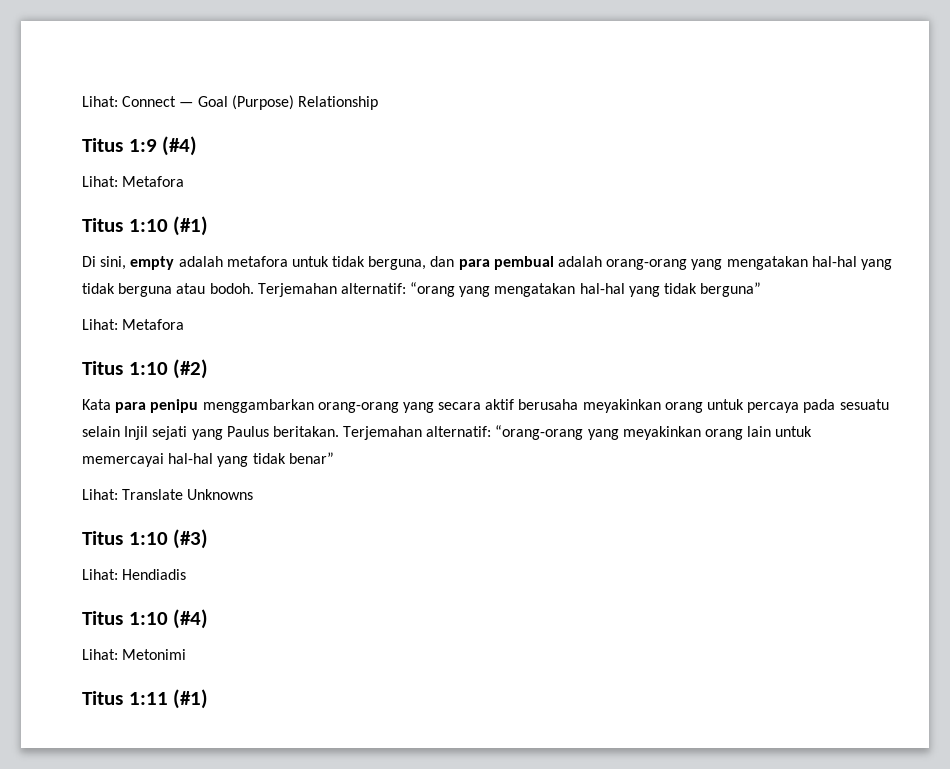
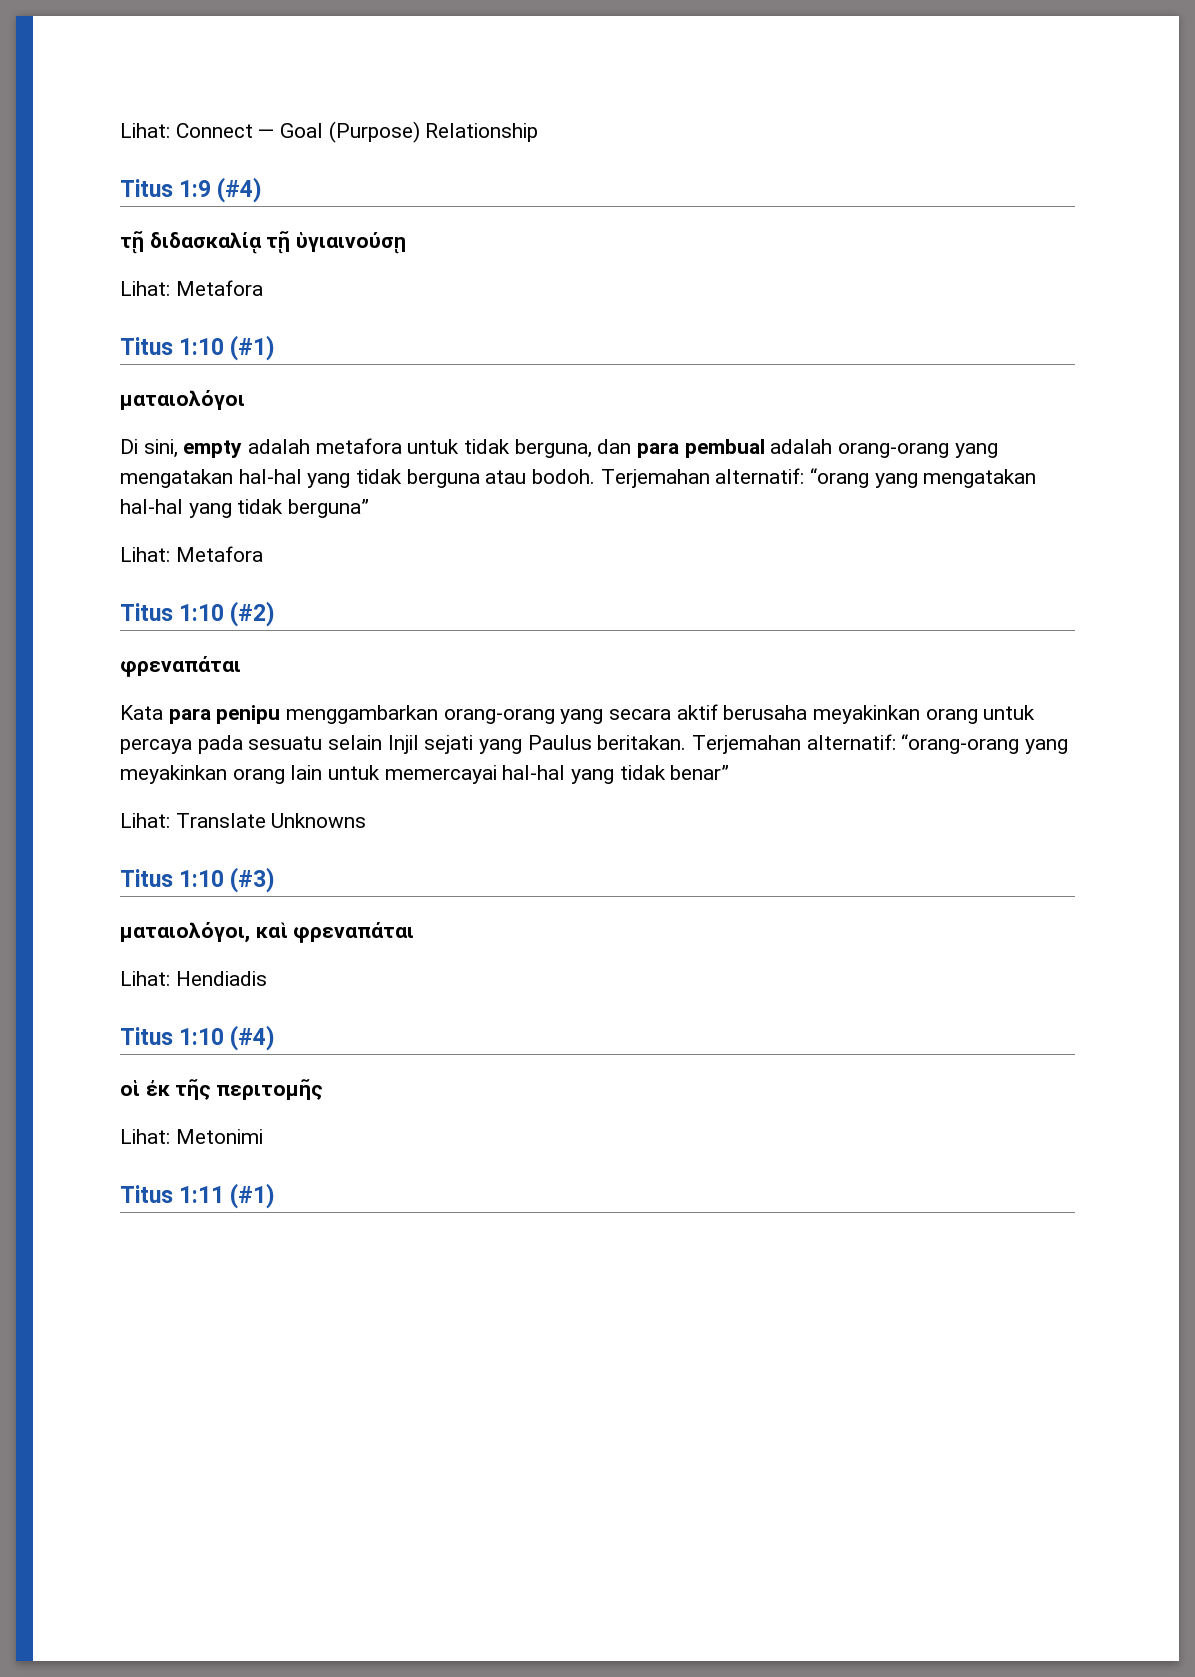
(198, 146) none -> [120,231,407,254] // τῇ διδασκαλίᾳ τῇ ὑγιαινούσῃ
(209, 226) none -> [120,390,245,410] // ματαιολόγοι
(209, 369) none -> [120,656,241,677] // φρεναπάται
(209, 539) none -> [120,922,415,943] // ματαιολόγοι, καὶ φρεναπάται
(209, 619) none -> [120,1079,323,1100] // οἱ ἐκ τῆς περιτομῆς

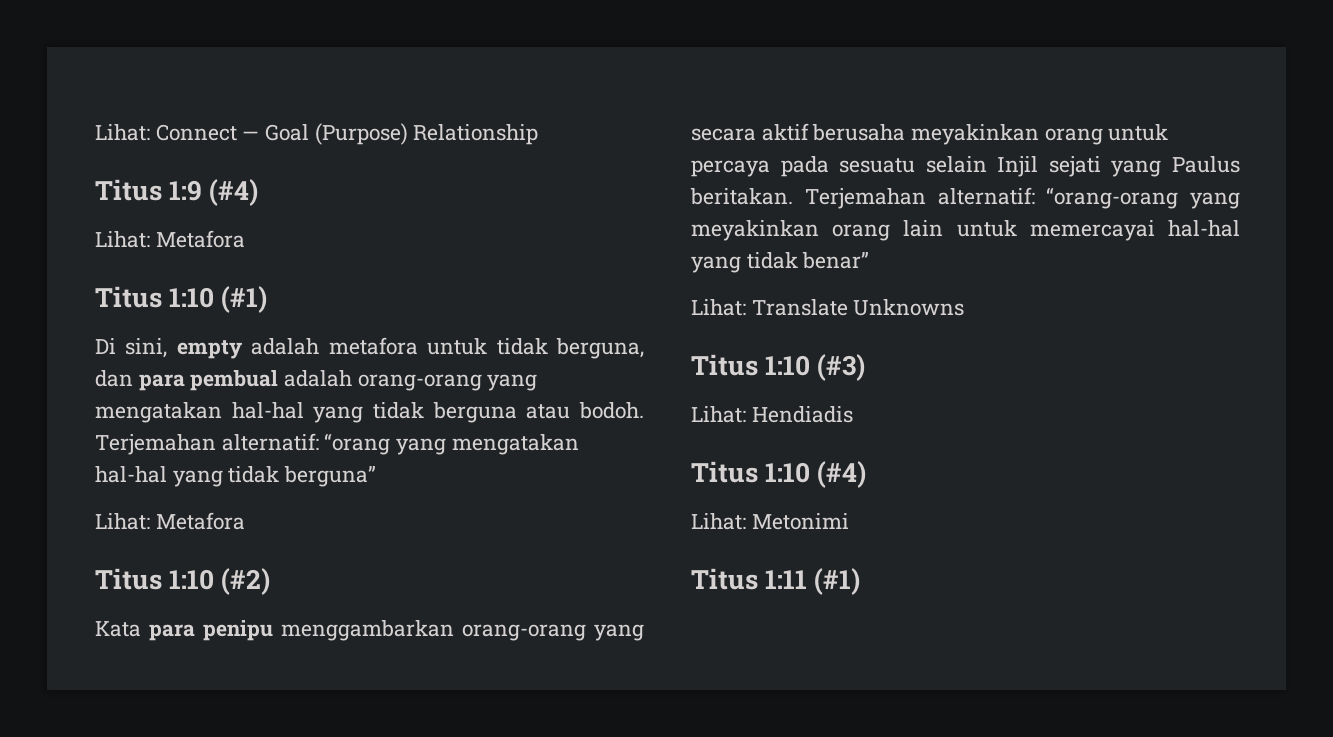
[120,231,407,254] // τῇ διδασκαλίᾳ τῇ ὑγιαινούσῃ -> (259, 192) none
[120,390,245,410] // ματαιολόγοι -> (268, 299) none
[120,656,241,677] // φρεναπάται -> (271, 581) none
[120,922,415,943] // ματαιολόγοι, καὶ φρεναπάται -> (866, 367) none
[120,1079,323,1100] // οἱ ἐκ τῆς περιτομῆς -> (867, 474) none

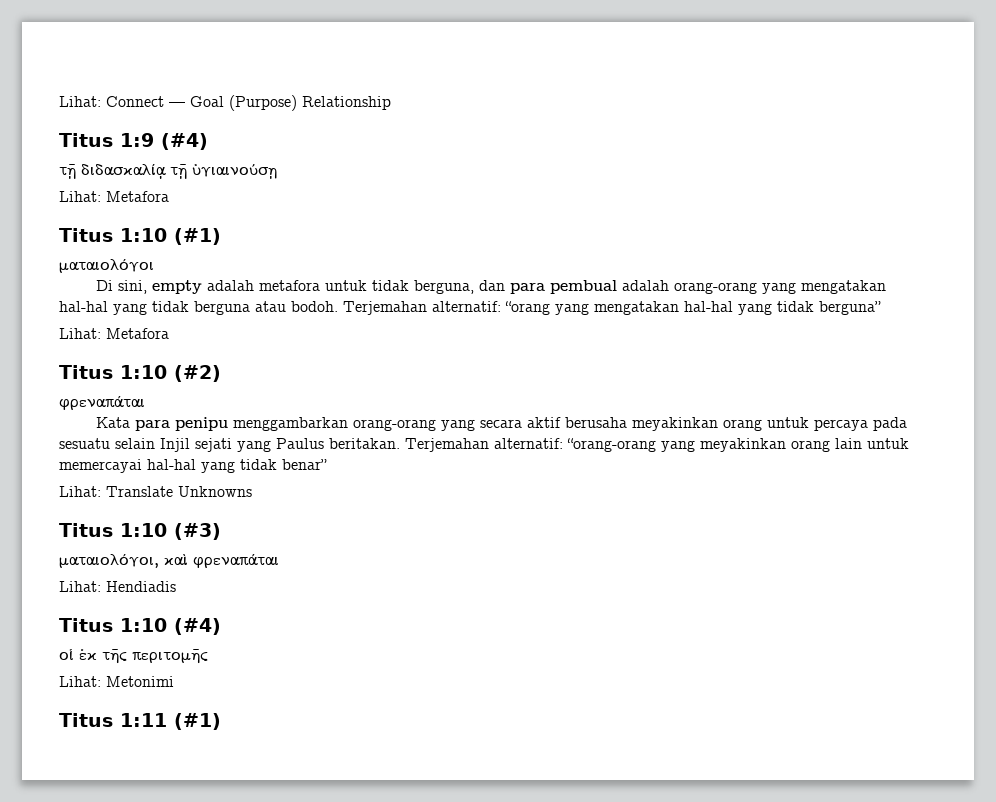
(259, 192) none -> [59,164,277,179] // τῇ διδασκαλίᾳ τῇ ὑγιαινούσῃ
(268, 299) none -> [59,259,154,273] // ματαιολόγοι
(271, 581) none -> [59,396,145,410] // φρεναπάται
(866, 367) none -> [59,554,279,568] // ματαιολόγοι, καὶ φρεναπάται
(867, 474) none -> [59,648,208,664] // οἱ ἐκ τῆς περιτομῆς

